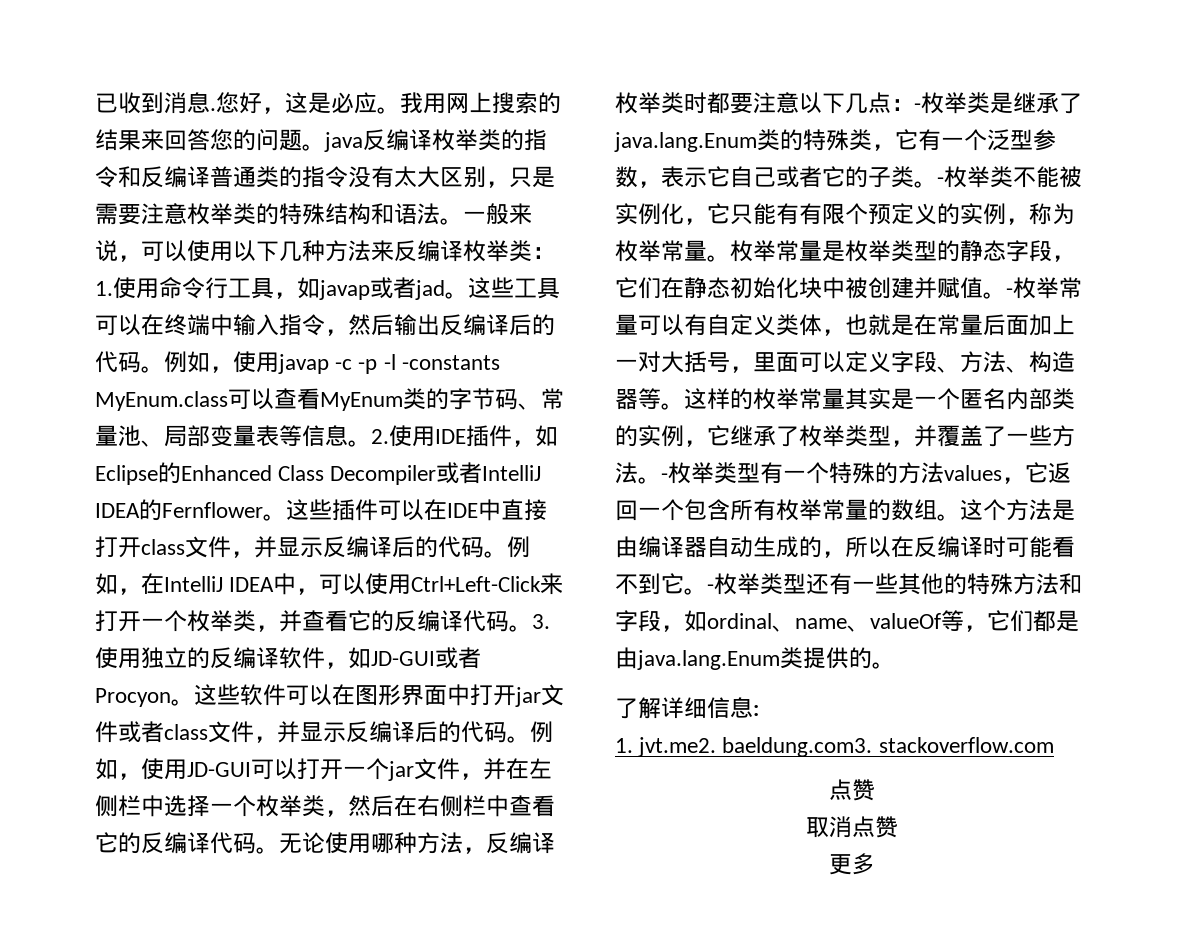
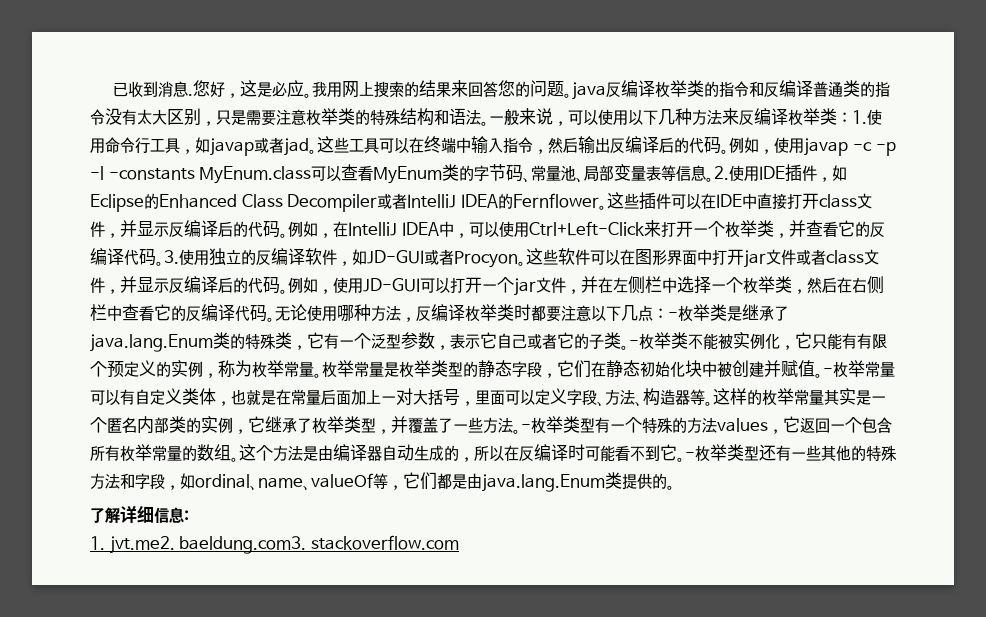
[829,779,875,801] [806,816,898,838] [829,853,875,875] // 点赞 // 取消点赞 // 更多 -> (459, 542) none

